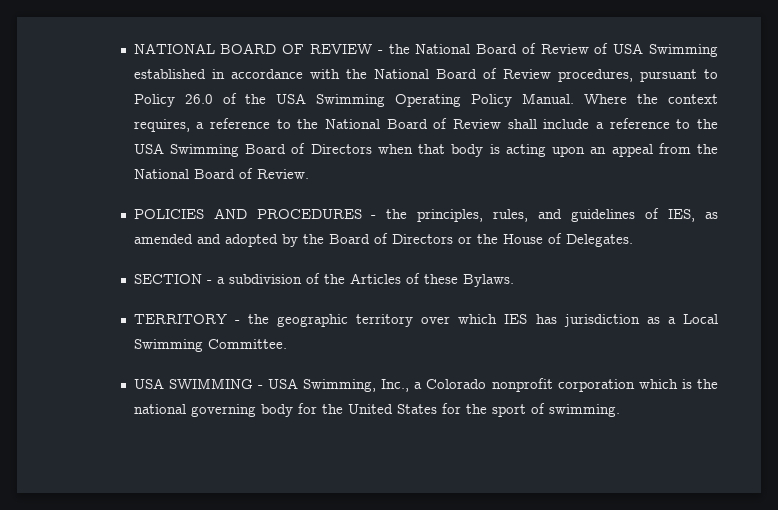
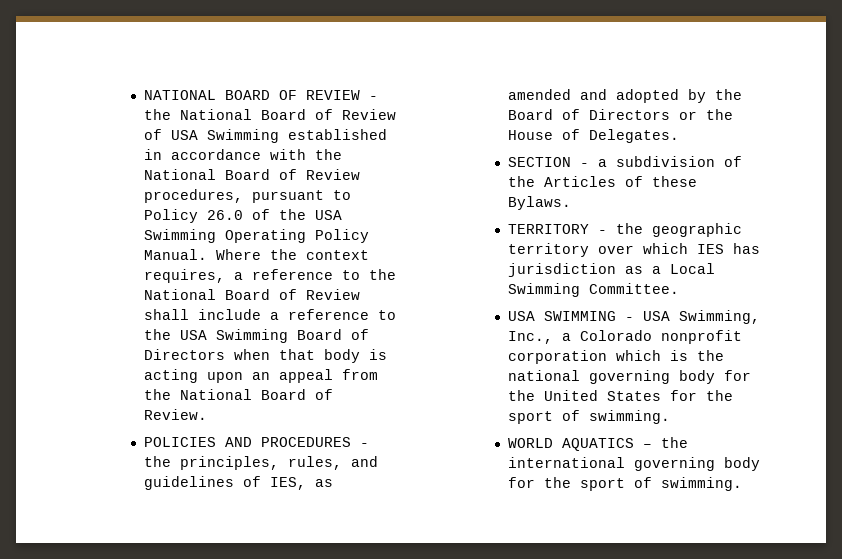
(620, 410) none -> [508,437,689,451] [508,457,761,471] [508,477,743,491] // WORLD AQUATICS – the international governing body for the sport of swimming.

